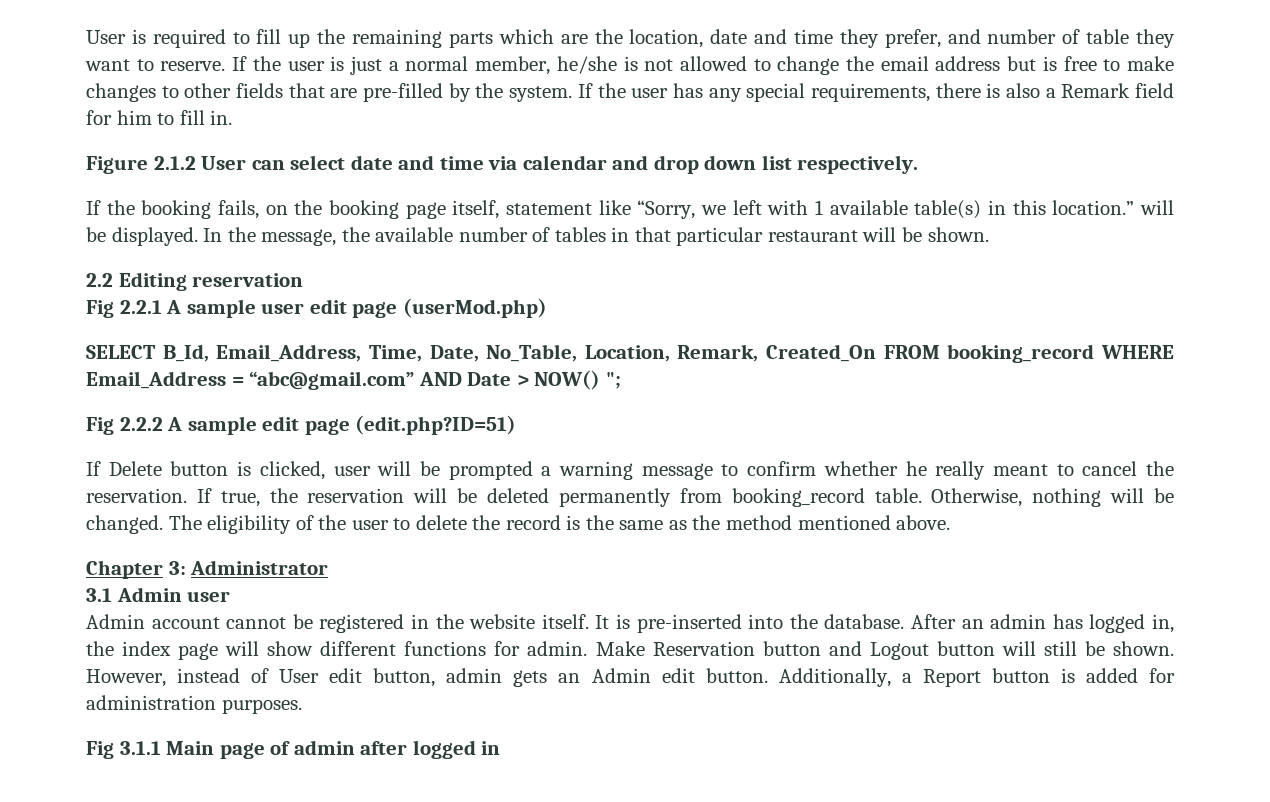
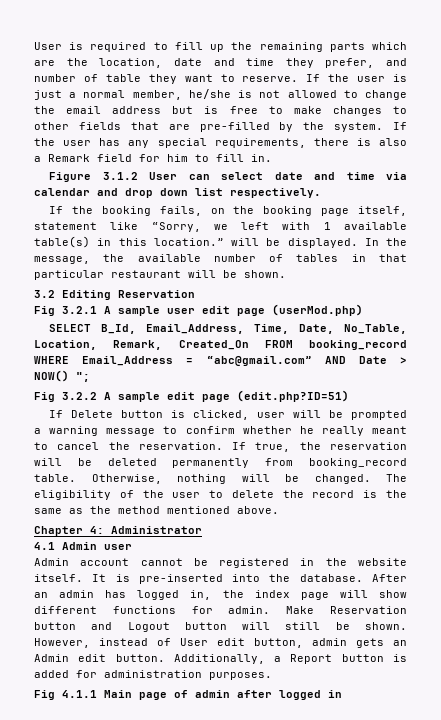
[153,156,196,170] 2.1.2 -> [102,172,138,180] 3.1.2
[86,272,304,291] [86,300,162,318] 2.2 Editing reservation // Fig 2.2.1 -> [34,290,195,300] [34,306,97,316] 3.2 Editing Reservation // Fig 3.2.1
[119,417,163,431] 2.2.2 -> [62,392,97,400] 3.2.2
[168,561,186,575] 3: -> [90,526,104,534] 4:
[86,588,112,602] 3.1 -> [34,542,55,550] 4.1
[119,741,161,755] 3.1.1 -> [62,690,97,698] 4.1.1

